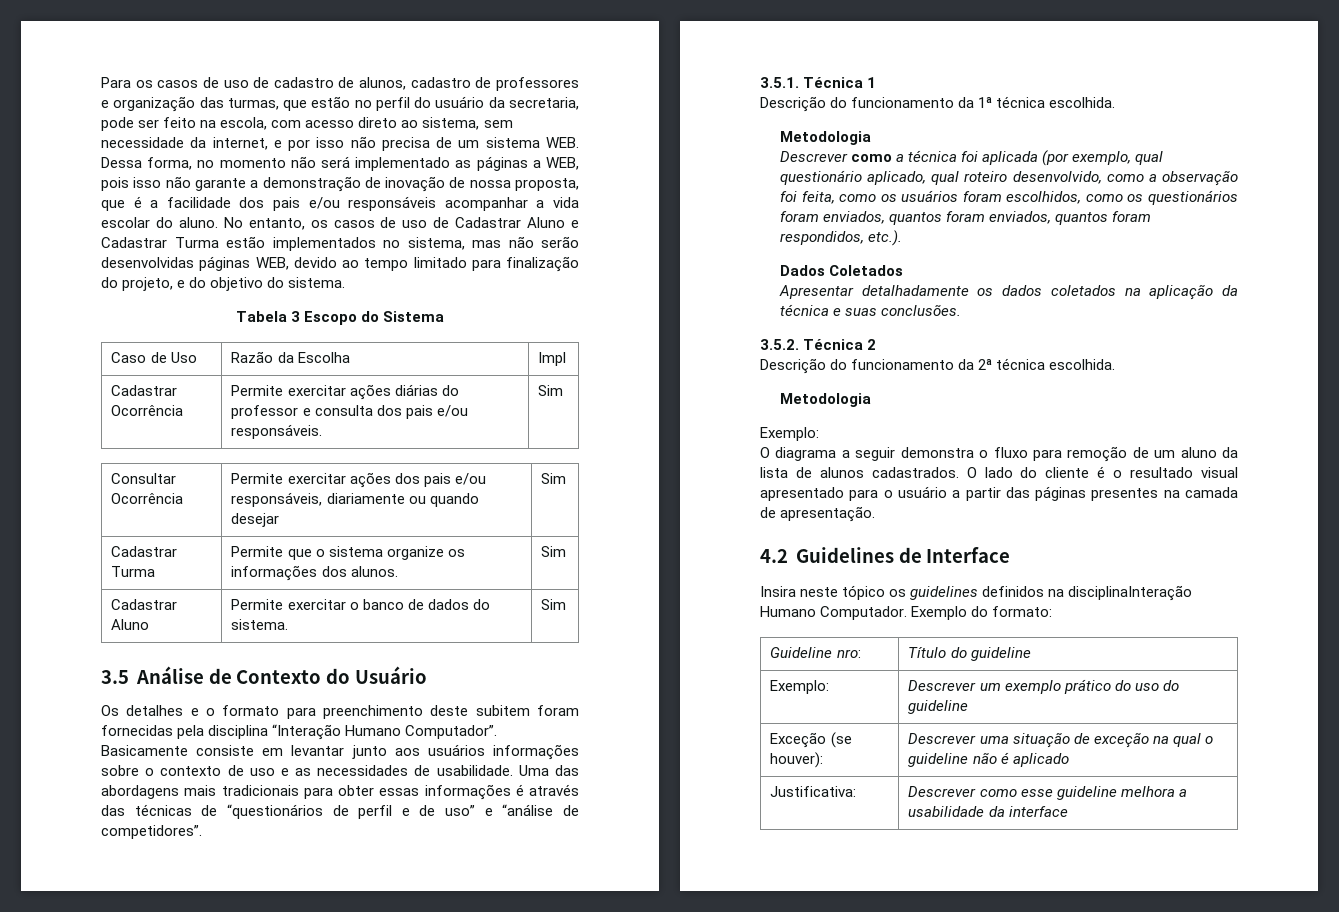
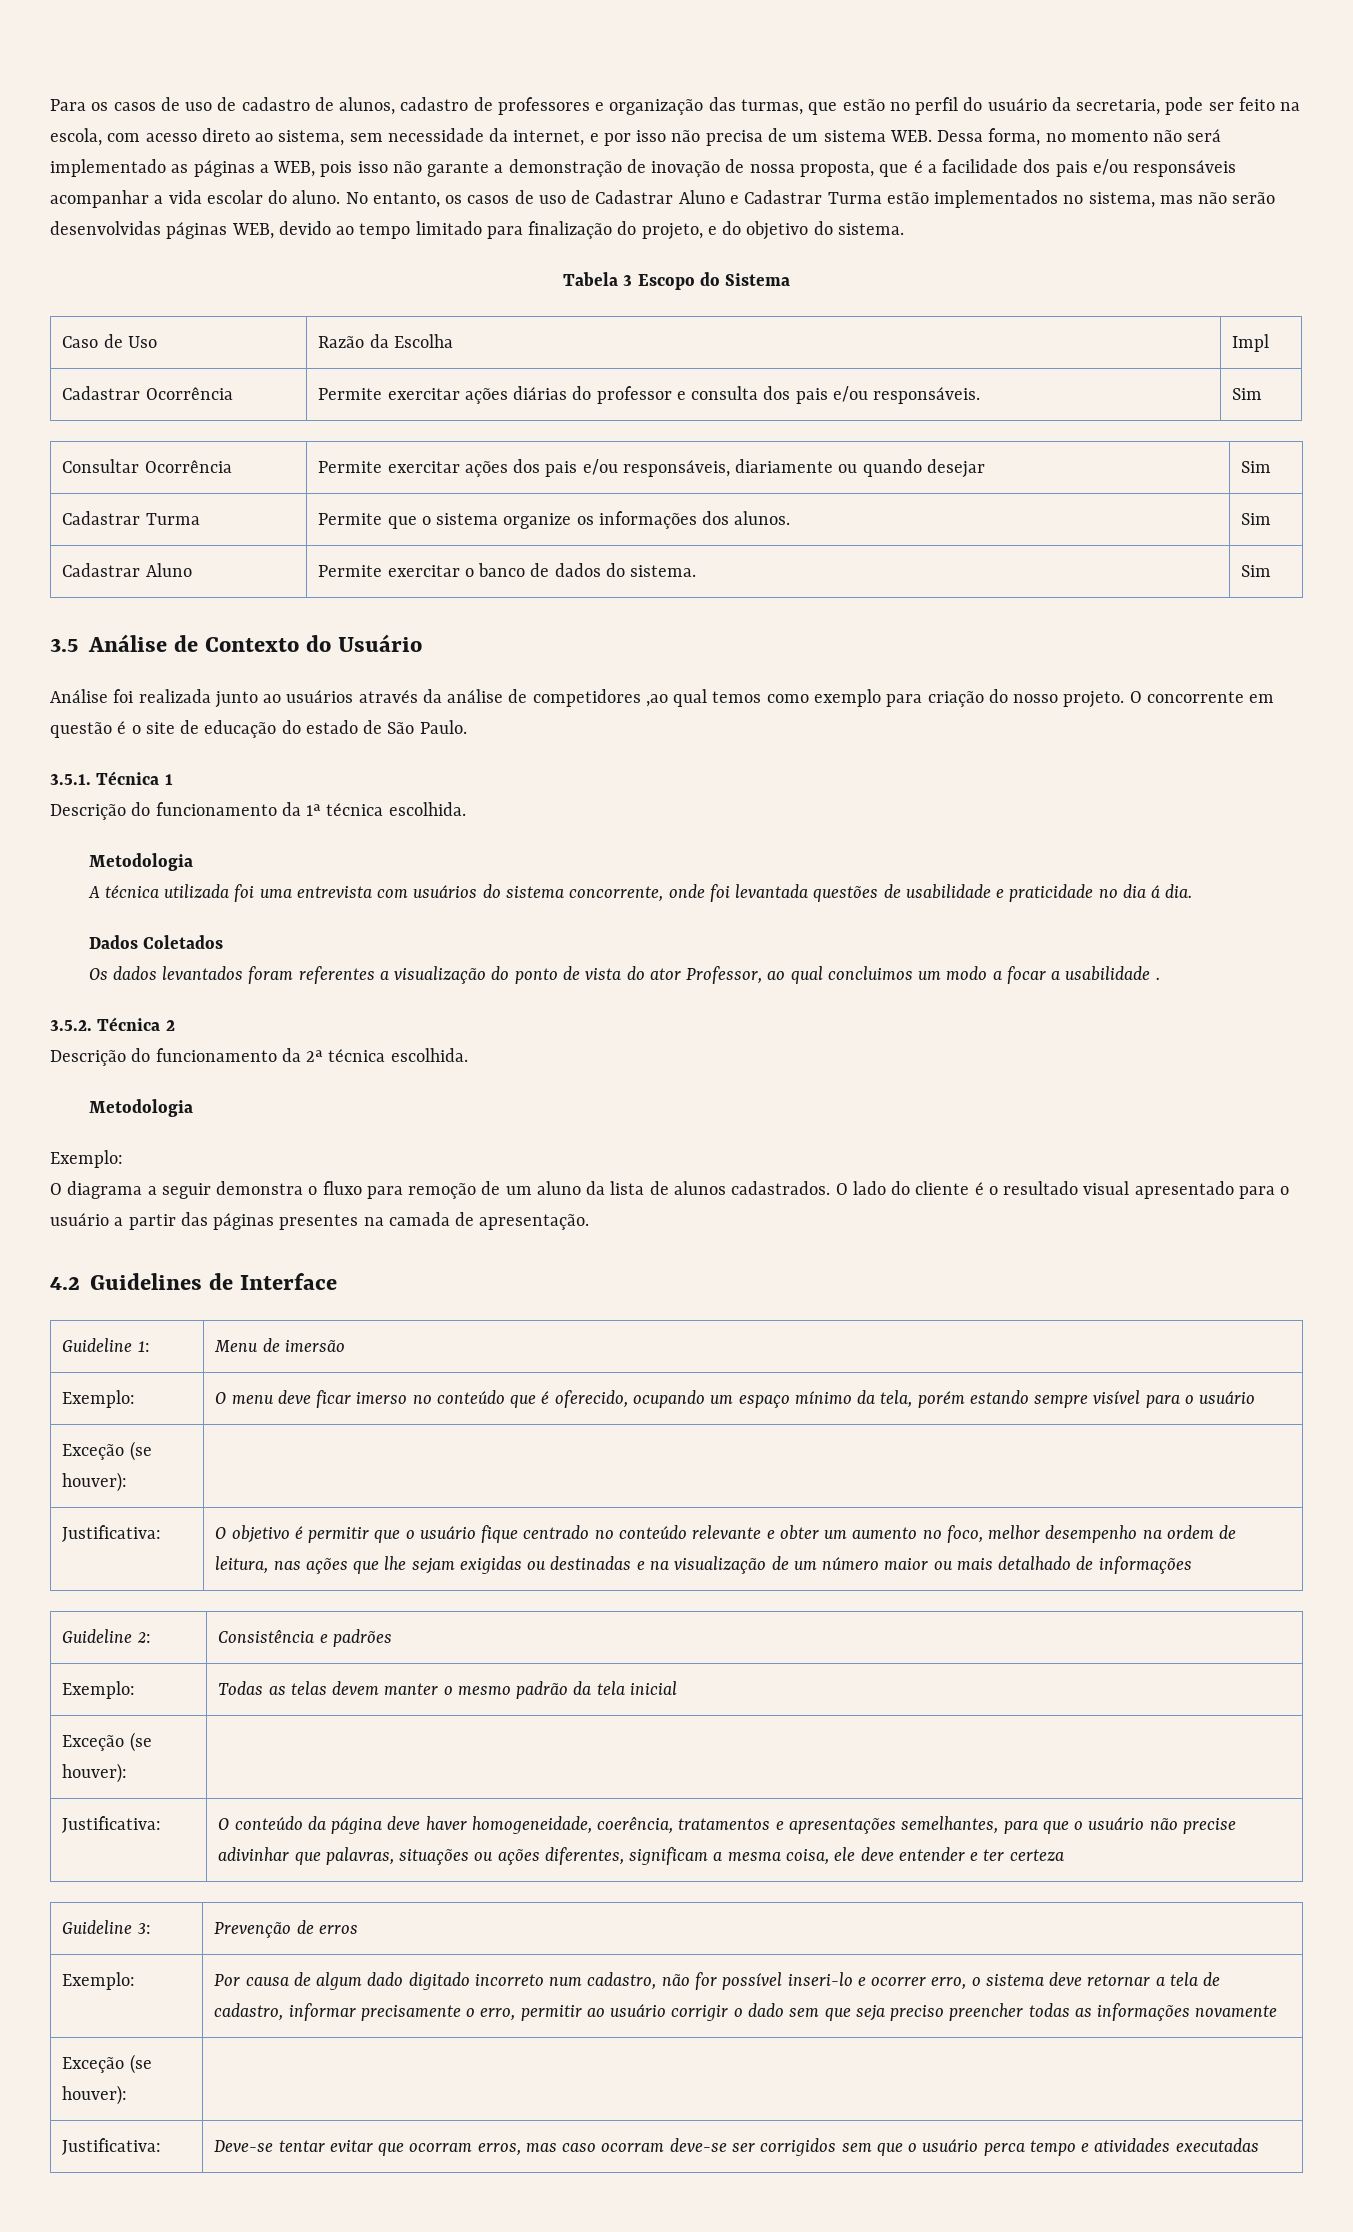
[101,705,579,719] [101,724,498,740] [101,744,579,760] [101,765,579,776] [101,784,579,800] [101,804,579,819] [101,825,202,839] Os detalhes e o formato para preenchimento deste subitem foram fornecidas pela disciplina “Interação Humano Computador”. Basicamente consiste em levantar junto aos usuários informações sobre o contexto de uso e as necessidades de usabilidade. Uma das abordagens mais tradicionais para obter essas informações é através das técnicas de “questionários de perfil e de uso” e “análise de competidores”. -> [50,689,1275,708] [50,720,467,738] Análise foi realizada junto ao usuários através da análise de competidores ,ao qual temos como exemplo para criação do nosso projeto. O concorrente em questão é o site de educação do estado de São Paulo.
[779,150,1164,166] [779,170,1238,186] [779,190,1238,205] [779,211,1152,225] [779,230,903,246] [779,265,904,276] [778,285,1238,300] [779,304,962,316] Descrever como a técnica foi aplicada (por exemplo, qual questionário aplicado, qual roteiro desenvolvido, como a observação foi feita, como os usuários foram escolhidos, como os questionários foram enviados, quantos foram enviados, quantos foram respondidos, etc.). // Dados Coletados // Apresentar detalhadamente os dados coletados na aplicação da técnica e suas conclusões. -> [87,884,1193,902] [88,935,223,949] [88,966,1160,984] A técnica utilizada foi uma entrevista com usuários do sistema concorrente, onde foi levantada questões de usabilidade e praticidade no dia á dia. // Dados Coletados // Os dados levantados foram referentes a visualização do ponto de vista do ator Professor, ao qual concluimos um modo a focar a usabilidade .
[760,585,1193,601] [760,606,1053,620] [770,647,861,658] [908,647,1031,661] [770,680,830,694] [908,679,1179,694] [908,700,969,714] [770,732,852,748] [770,752,824,768] [908,733,1213,748] [908,752,1069,767] [770,786,857,797] [908,786,1187,800] [908,806,1068,817] // Insira neste tópico os guidelines definidos na disciplinaInteração Humano Computador. Exemplo do formato: // Guideline nro: | Título do guideline // Exemplo: | Descrever um exemplo prático do uso do guideline // Exceção (se houver): | Descrever uma situação de exceção na qual o guideline não é aplicado // Justificativa: | Descrever como esse guideline melhora a usabilidade da interface -> [62,1338,150,1352] [214,1338,345,1352] [62,1390,136,1408] [215,1390,1256,1408] [62,1441,152,1461] [62,1472,128,1492] [62,1525,162,1542] [215,1525,1237,1543] [215,1556,1192,1574] [62,1629,151,1643] [218,1629,392,1647] [62,1681,136,1699] [218,1681,677,1699] [62,1732,152,1752] [62,1763,128,1783] [62,1816,162,1833] [218,1816,1236,1834] [218,1847,1064,1865] [62,1920,151,1934] [214,1920,358,1938] [62,1972,136,1990] [214,1972,1221,1990] [214,2003,1278,2021] [62,2054,152,2074] [62,2085,128,2105] [62,2138,162,2155] [214,2138,1259,2156] // Guideline 1: | Menu de imersão // Exemplo: | O menu deve ficar imerso no conteúdo que é oferecido, ocupando um espaço mínimo da tela, porém estando sempre visível para o usuário // Exceção (se houver): | // Justificativa: | O objetivo é permitir que o usuário fique centrado no conteúdo relevante e obter um aumento no foco, melhor desempenho na ordem de leitura, nas ações que lhe sejam exigidas ou destinadas e na visualização de um número maior ou mais detalhado de informações // Guideline 2: | Consistência e padrões // Exemplo: | Todas as telas devem manter o mesmo padrão da tela inicial // Exceção (se houver): | // Justificativa: | O conteúdo da página deve haver homogeneidade, coerência, tratamentos e apresentações semelhantes, para que o usuário não precise adivinhar que palavras, situações ou ações diferentes, significam a mesma coisa, ele deve entender e ter certeza // Guideline 3: | Prevenção de erros // Exemplo: | Por causa de algum dado digitado incorreto num cadastro, não for possível inseri-lo e ocorrer erro, o sistema deve retornar a tela de cadastro, informar precisamente o erro, permitir ao usuário corrigir o dado sem que seja preciso preencher todas as informações novamente // Exceção (se houver): | // Justificativa: | Deve-se tentar evitar que ocorram erros, mas caso ocorram deve-se ser corrigidos sem que o usuário perca tempo e atividades executadas

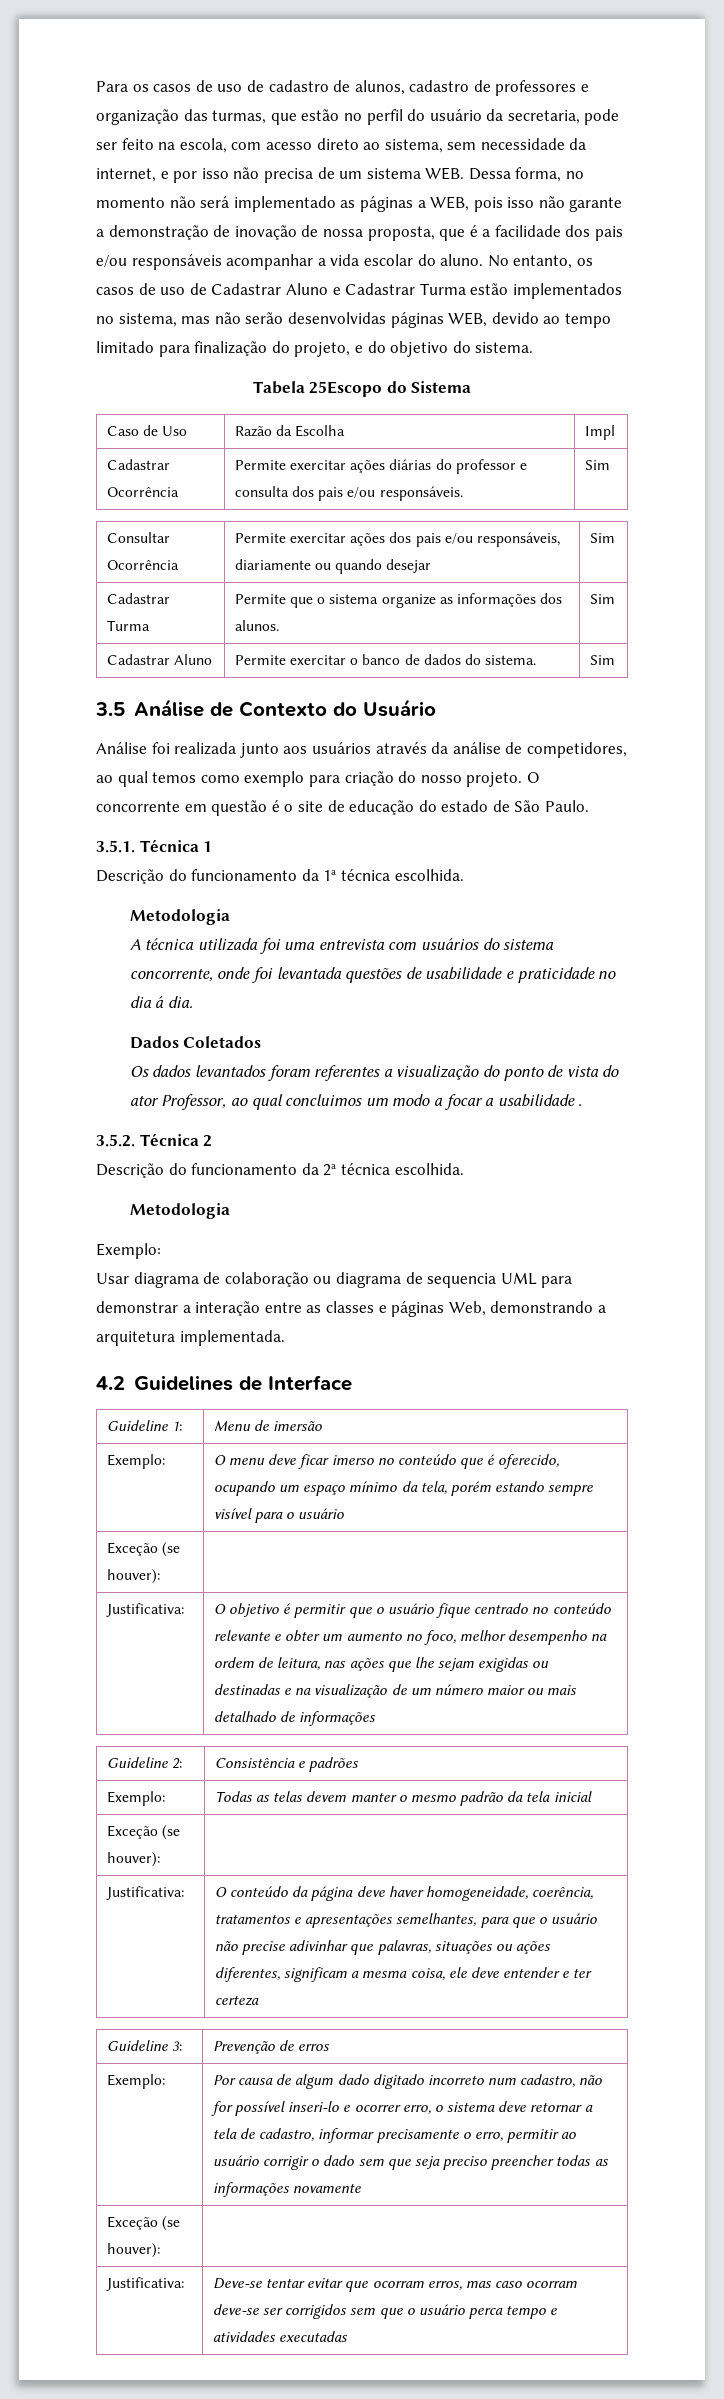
[623,274,695,290] 3 Escopo -> [309,381,383,397] 25Escopo
[576,516,594,525] os -> [439,597,453,604] as
[263,694,282,703] ao -> [283,746,308,754] aos
[532,689,668,707] competidores ,ao -> [526,742,627,758] [96,775,113,783] competidores, ao
[50,1181,1290,1199] [50,1212,590,1230] O diagrama a seguir demonstra o fluxo para remoção de um aluno da lista de alunos cadastrados. O lado do cliente é o resultado visual apresentado para o usuário a partir das páginas presentes na camada de apresentação. -> [96,1272,573,1288] [96,1301,606,1317] [96,1330,285,1346] Usar diagrama de colaboração ou diagrama de sequencia UML para demonstrar a interação entre as classes e páginas Web, demonstrando a arquitetura implementada.

